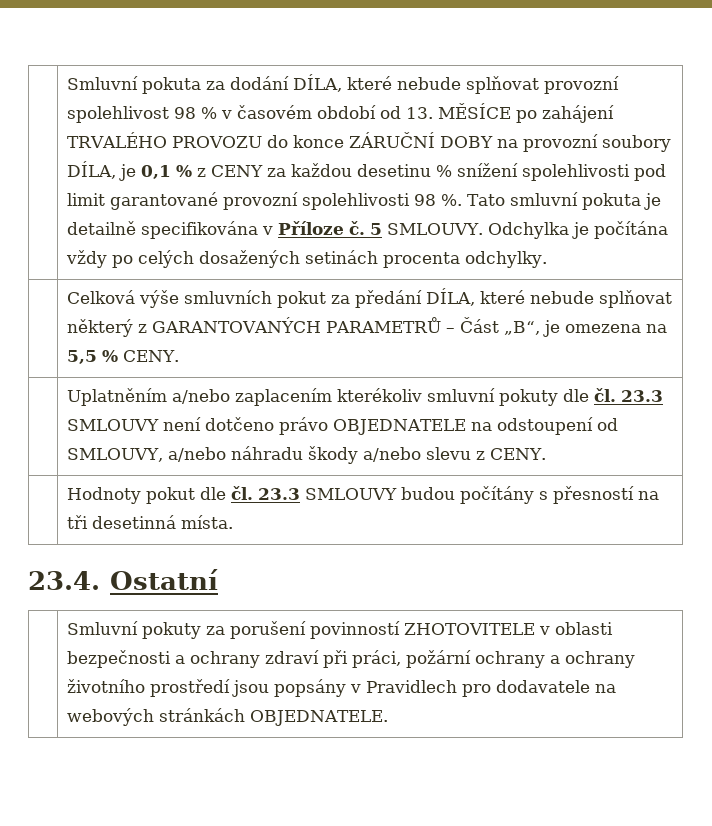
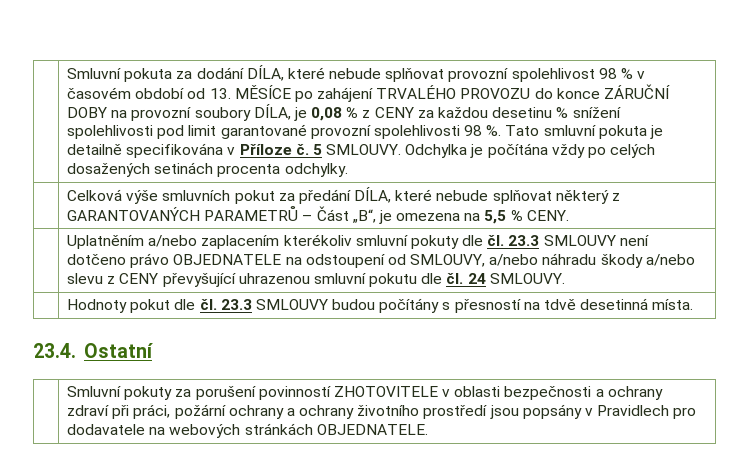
[140,165,171,179] 0,1 -> [311,107,343,121] 0,08
[489,448,546,460] CENY. -> [119,272,565,287] CENY převyšující uhrazenou smluvní pokutu dle čl. 24 SMLOUVY.
[66,515,88,529] tři -> [544,299,577,310] tdvě

